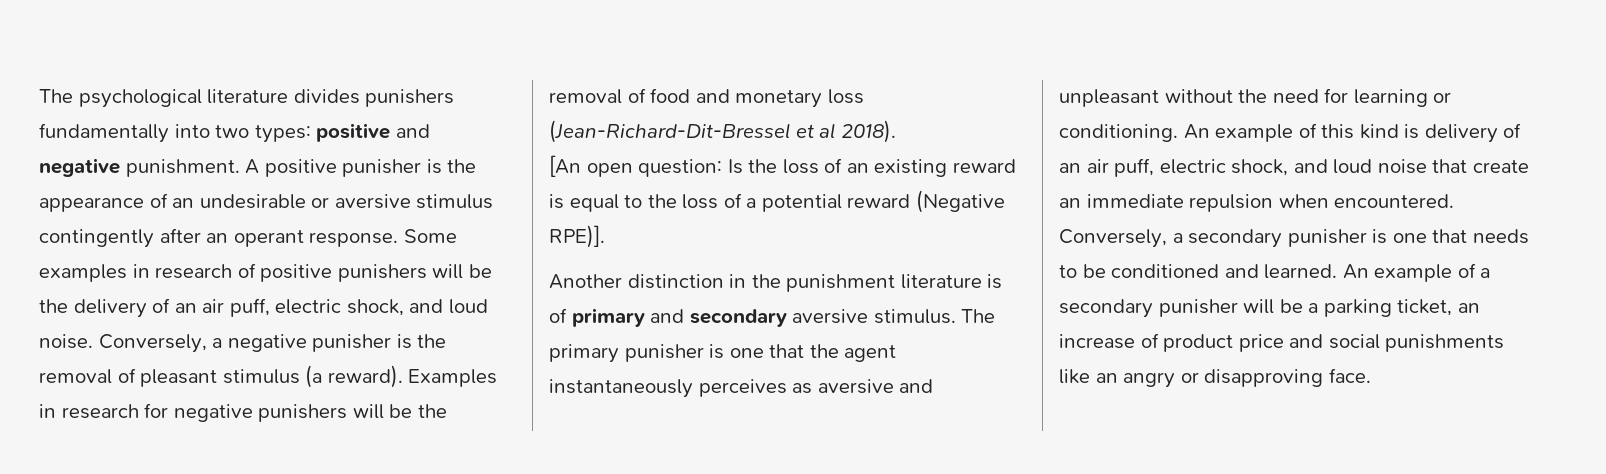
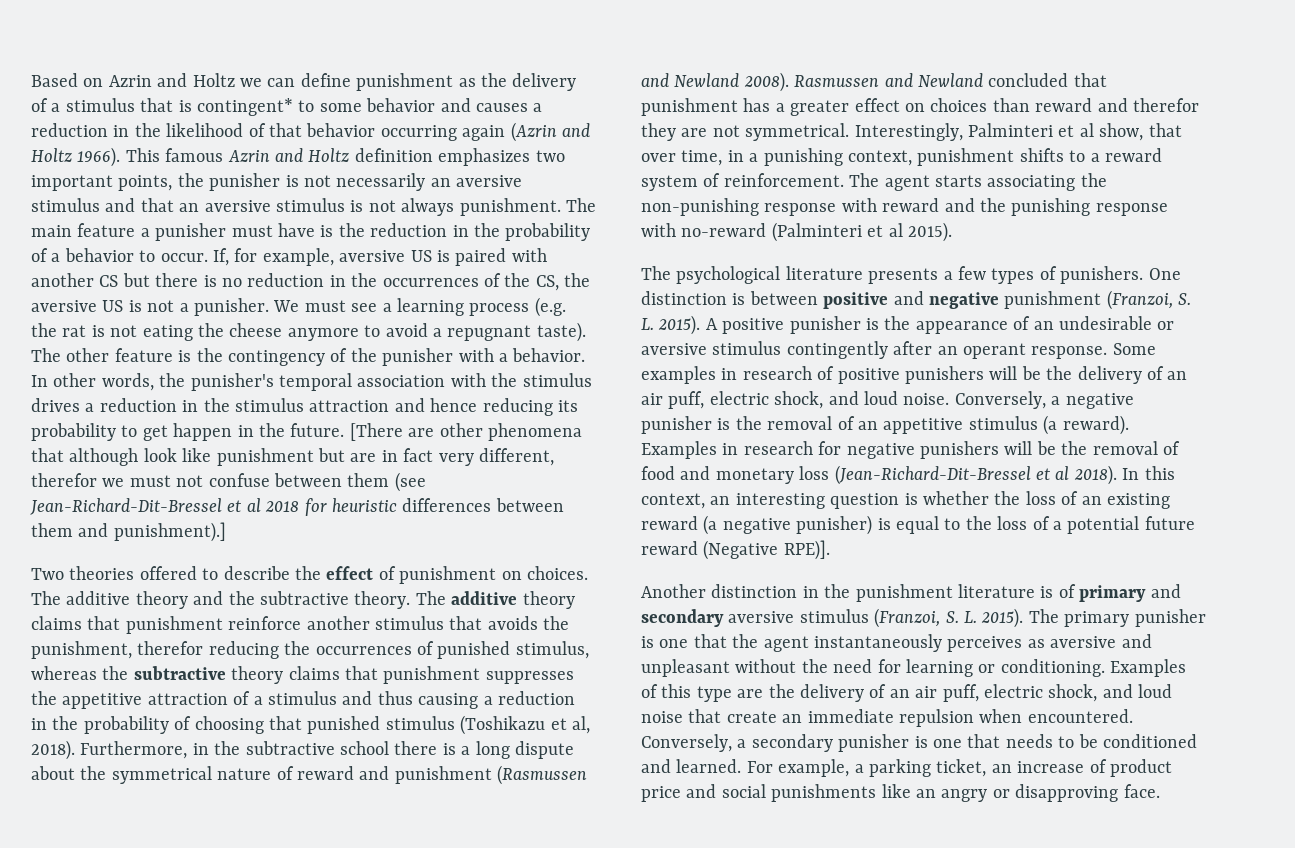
[39,89,455,108] [39,123,430,143] [39,158,240,177] The psychological literature divides punishers fundamentally into two types: positive and negative punishment. -> [31,73,577,91] [31,98,543,116] [31,122,590,142] [31,147,565,167] [31,173,523,191] [31,198,596,216] [31,223,591,241] [31,248,547,266] [31,273,591,291] [31,297,566,317] [31,322,586,342] [31,348,586,366] [31,373,592,391] [31,398,578,416] [31,423,582,441] [31,448,554,466] [31,472,426,492] [30,498,564,516] [31,522,226,542] [31,566,588,584] [31,591,575,609] [31,616,570,634] [31,641,589,659] [31,666,574,684] [31,691,575,709] [31,715,590,735] [31,740,574,760] [31,765,588,785] [641,72,1107,92] [641,98,1199,116] [641,123,1182,141] [641,148,1162,166] [641,173,1107,191] [641,198,1168,216] [641,222,952,242] [641,266,1181,284] [641,290,1192,310] [641,315,701,335] Based on Azrin and Holtz we can define punishment as the delivery of a stimulus that is contingent* to some behavior and causes a reduction in the likelihood of that behavior occurring again (Azrin and Holtz 1966). This famous Azrin and Holtz definition emphasizes two important points, the punisher is not necessarily an aversive stimulus and that an aversive stimulus is not always punishment. The main feature a punisher must have is the reduction in the probability of a behavior to occur. If, for example, aversive US is paired with another CS but there is no reduction in the occurrences of the CS, the aversive US is not a punisher. We must see a learning process (e.g. the rat is not eating the cheese anymore to avoid a repugnant taste). The other feature is the contingency of the punisher with a behavior. In other words, the punisher's temporal association with the stimulus drives a reduction in the stimulus attraction and hence reducing its probability to get happen in the future. [There are other phenomena that although look like punishment but are in fact very different, therefor we must not confuse between them (see Jean-Richard-Dit-Bressel et al 2018 for heuristic differences between them and punishment).] // Two theories offered to describe the effect of punishment on choices. The additive theory and the subtractive theory. The additive theory claims that punishment reinforce another stimulus that avoids the punishment, therefor reducing the occurrences of punished stimulus, whereas the subtractive theory claims that punishment suppresses the appetitive attraction of a stimulus and thus causing a reduction in the probability of choosing that punished stimulus (Toshikazu et al, 2018). Furthermore, in the subtractive school there is a long dispute about the symmetrical nature of reward and punishment (Rasmussen and Newland 2008). Rasmussen and Newland concluded that punishment has a greater effect on choices than reward and therefor they are not symmetrical. Interestingly, Palminteri et al show, that over time, in a punishing context, punishment shifts to a reward system of reinforcement. The agent starts associating the non-punishing response with reward and the punishing response with no-reward (Palminteri et al 2015). // The psychological literature presents a few types of punishers. One distinction is between positive and negative punishment (Franzoi, S. L. 2015).
[140,369,218,387] pleasant -> [858,418,964,434] an appetitive
[549,155,743,177] // [An open question: Is -> [1122,466,1175,480] [641,491,989,509] In this context, an interesting question is whether
(1016, 166) none -> [703,515,873,535] (a negative punisher)
(842, 203) none -> [1144,516,1195,530] future
[873,309,956,324] stimulus. -> [799,608,1024,628] stimulus (Franzoi, S. L. 2015).
[1183,123,1420,142] An example of this kind is -> [1110,659,1187,677] [641,684,795,702] Examples of this type are the
[1342,263,1491,282] [1059,299,1303,318] An example of a secondary punisher will be -> [746,759,850,777] For example,

